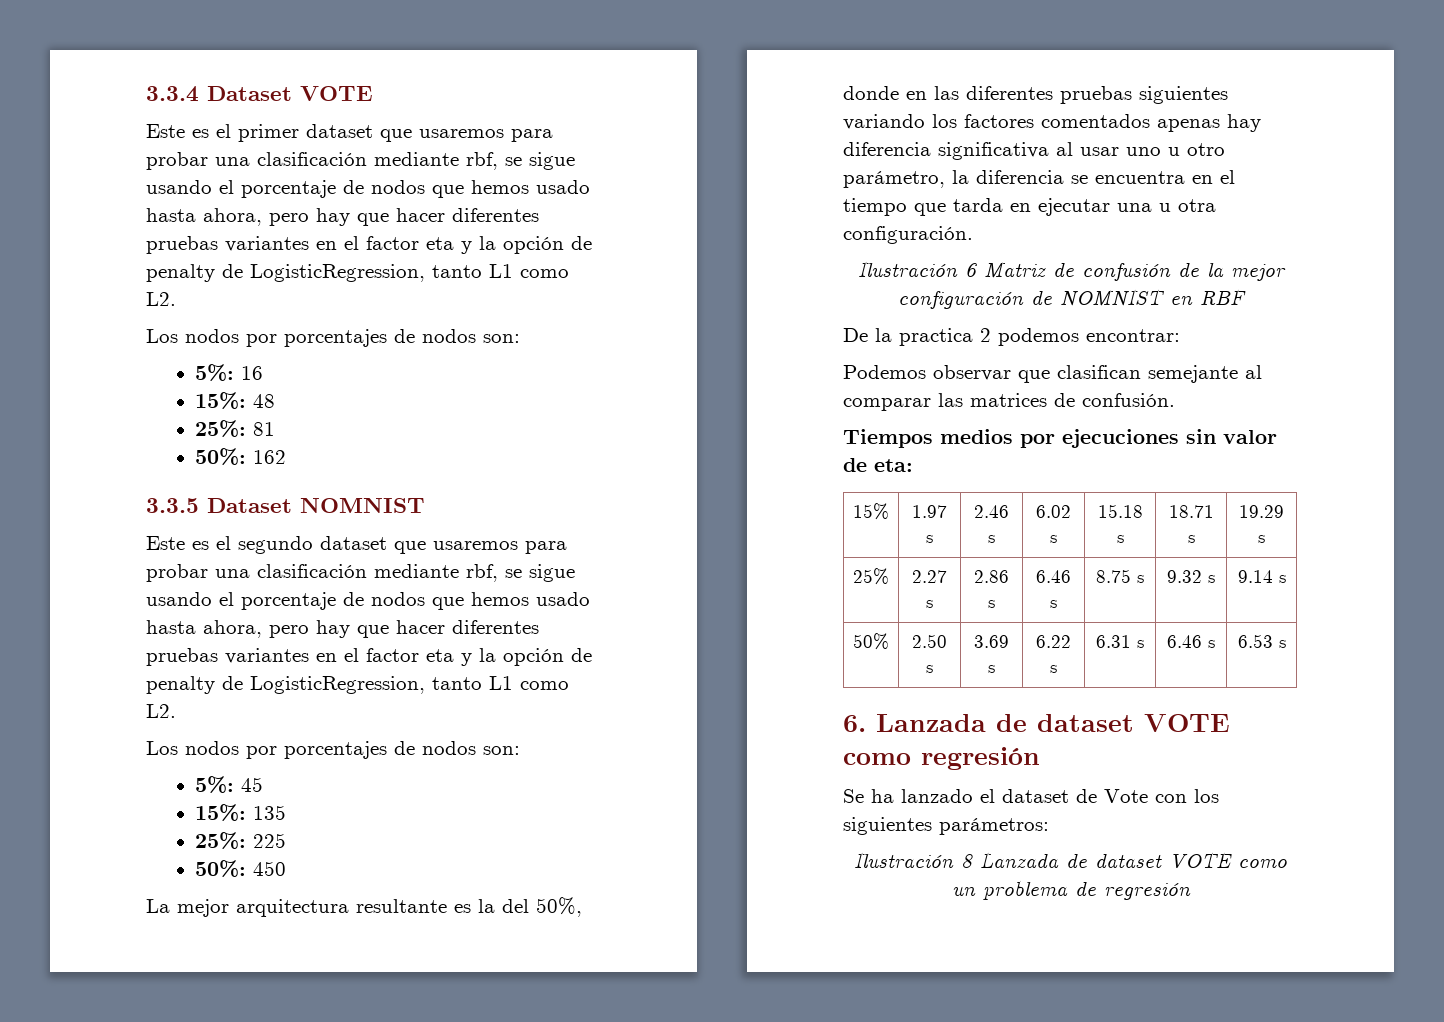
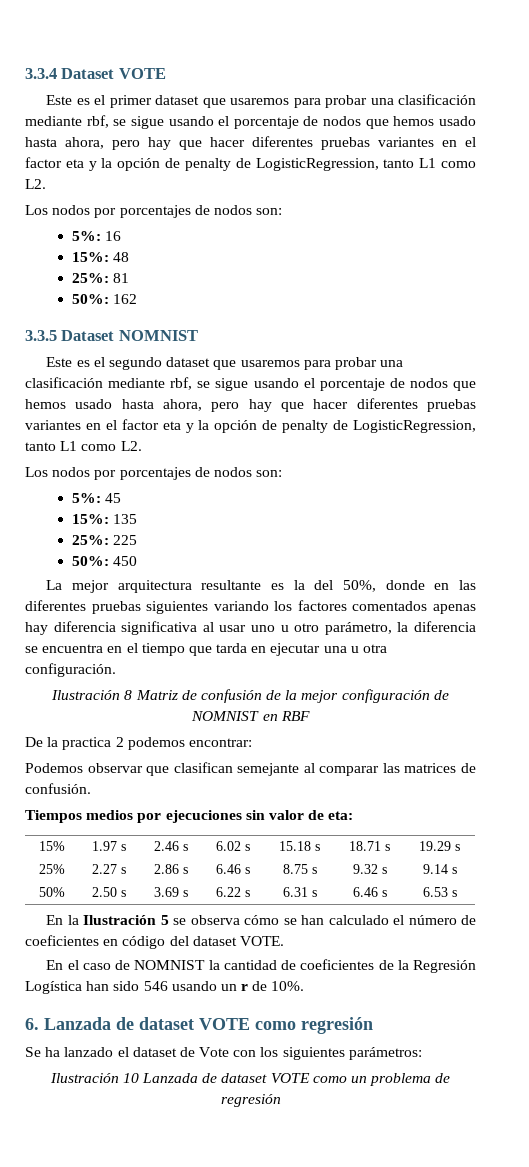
[964,263,977,277] 6 -> [124,690,133,700] 8
(1286, 644) none -> [46,915,476,925] [25,935,284,949] [46,959,477,973] [25,981,305,994] // En la Ilustración 5 se observa cómo se han calculado el número de coeficientes en código del dataset VOTE. // En el caso de NOMNIST la cantidad de coeficientes de la Regresión Logística han sido 546 usando un r de 10%.
[961,854,973,868] 8 -> [122,1073,139,1083] 10

